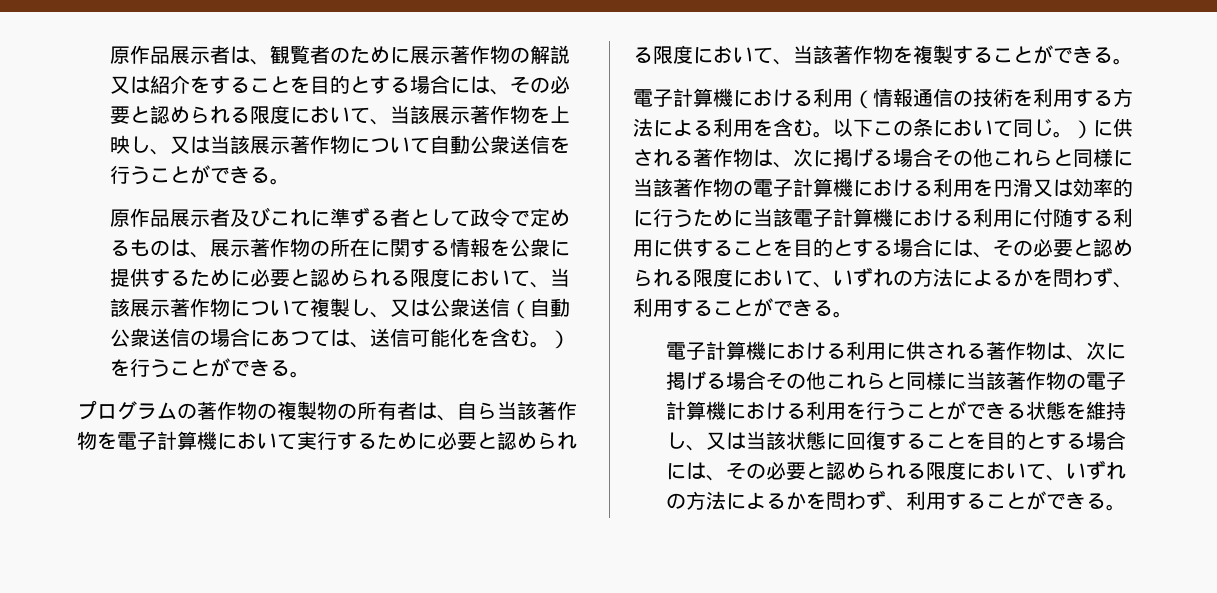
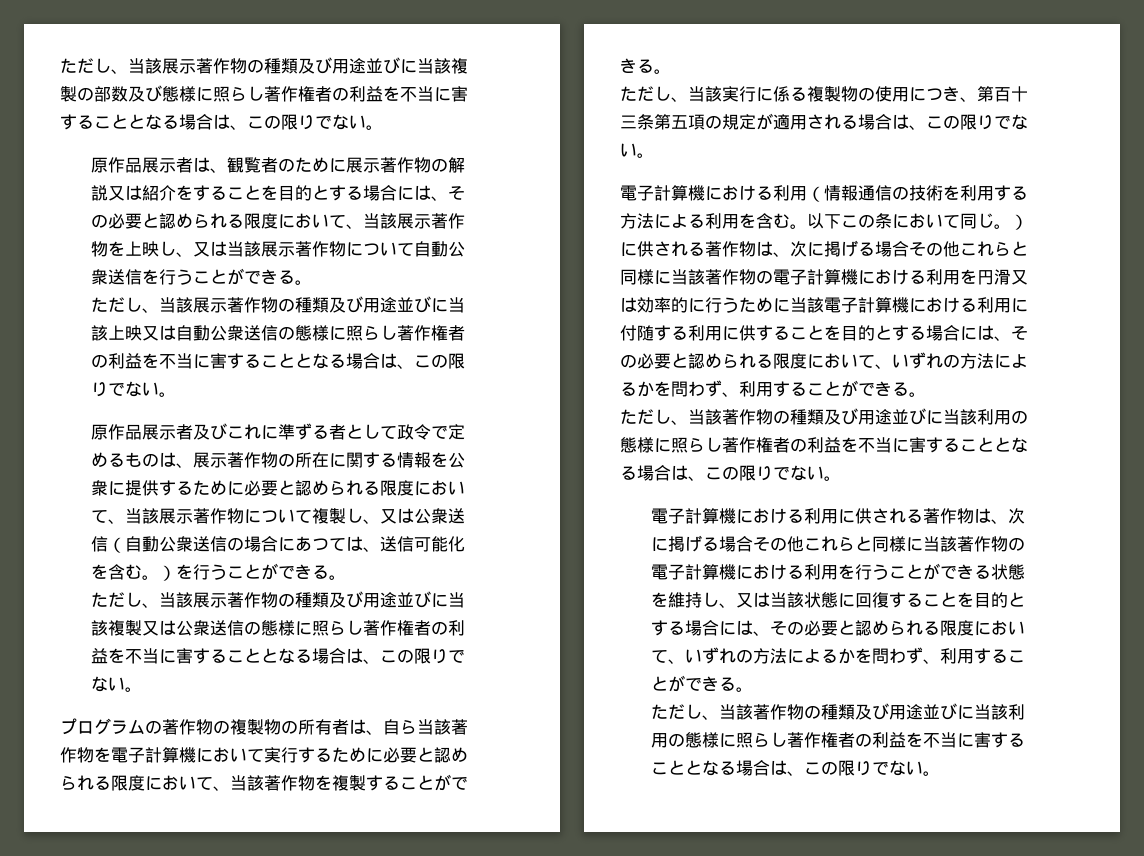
(110, 55) none -> [60,57,468,74] [60,85,468,102] [60,114,383,130] ただし、当該展示著作物の種類及び用途並びに当該複製の部数及び態様に照らし著作権者の利益を不当に害することとなる場合は、この限りでない。 //
(291, 181) none -> [90,296,465,313] [90,325,465,341] [90,353,465,369] [90,381,176,397] // ただし、当該展示著作物の種類及び用途並びに当該上映又は自動公衆送信の態様に照らし著作権者の利益を不当に害することとなる場合は、この限りでない。
(311, 374) none -> [90,591,465,608] [90,620,465,636] [90,648,465,664] [90,676,142,692] // ただし、当該展示著作物の種類及び用途並びに当該複製又は公衆送信の態様に照らし著作権者の利益を不当に害することとなる場合は、この限りでない。
(1133, 61) none -> [620,86,1028,102] [620,113,1028,130] [620,143,654,158] // ただし、当該実行に係る複製物の使用につき、第百十三条第五項の規定が適用される場合は、この限りでない。
(853, 314) none -> [620,408,1028,425] [620,437,1028,453] [620,465,841,481] // ただし、当該著作物の種類及び用途並びに当該利用の態様に照らし著作権者の利益を不当に害することとなる場合は、この限りでない。
(1127, 507) none -> [650,703,1025,720] [650,732,1025,748] [650,760,940,776] // ただし、当該著作物の種類及び用途並びに当該利用の態様に照らし著作権者の利益を不当に害することとなる場合は、この限りでない。

